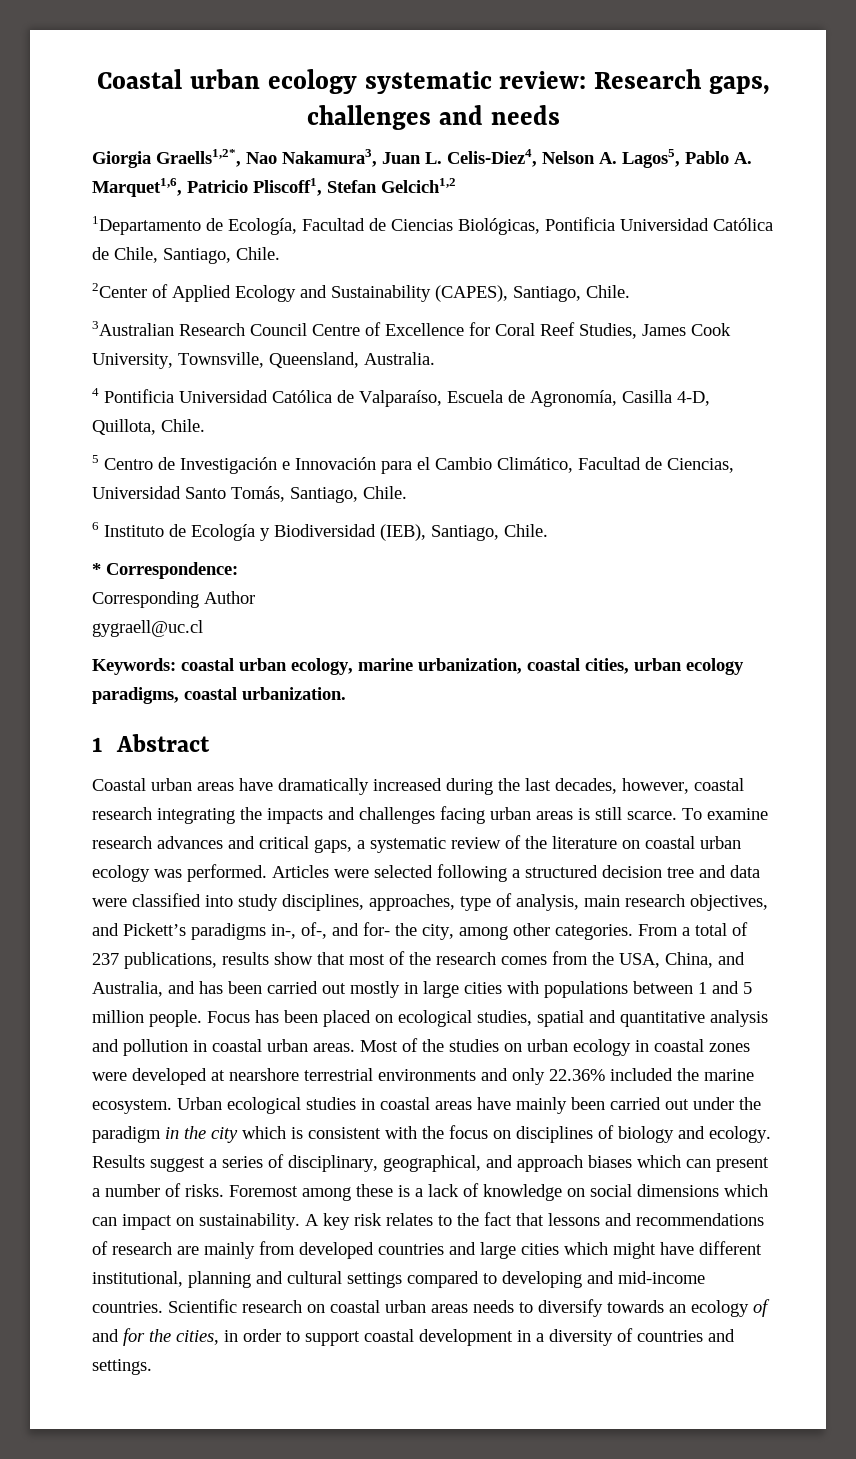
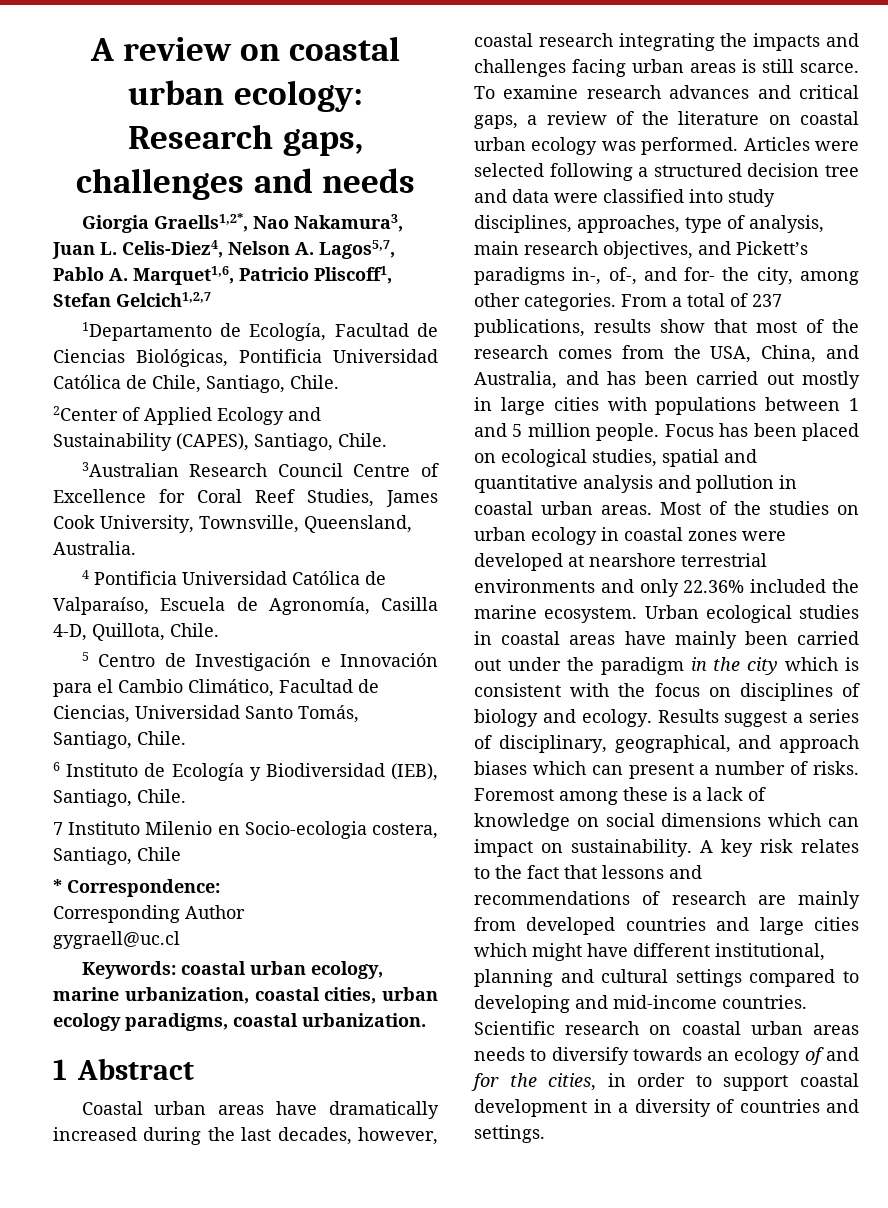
[97,69,587,94] Coastal urban ecology systematic review: -> [89,36,401,61] [128,80,363,112] A review on coastal urban ecology:
[622,149,680,168] Lagos5, -> [319,240,395,259] Lagos5,7,
[381,178,456,193] Gelcich1,2 -> [116,292,211,307] Gelcich1,2,7
(548, 530) none -> [53,821,438,839] [53,847,181,865] // 7 Instituto Milenio en Socio-ecologia costera, Santiago, Chile
[370,837,446,853] systematic -> (538, 120) none

